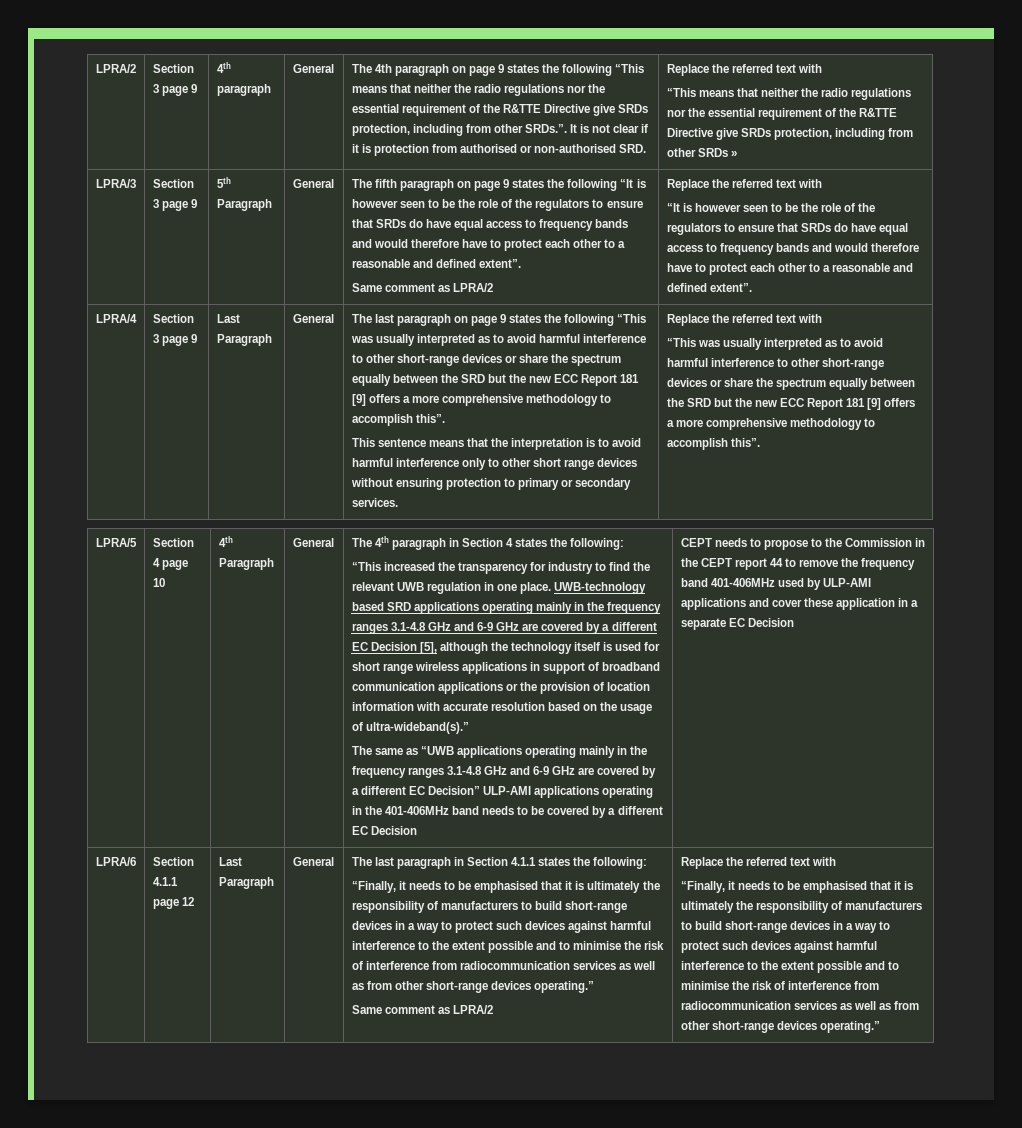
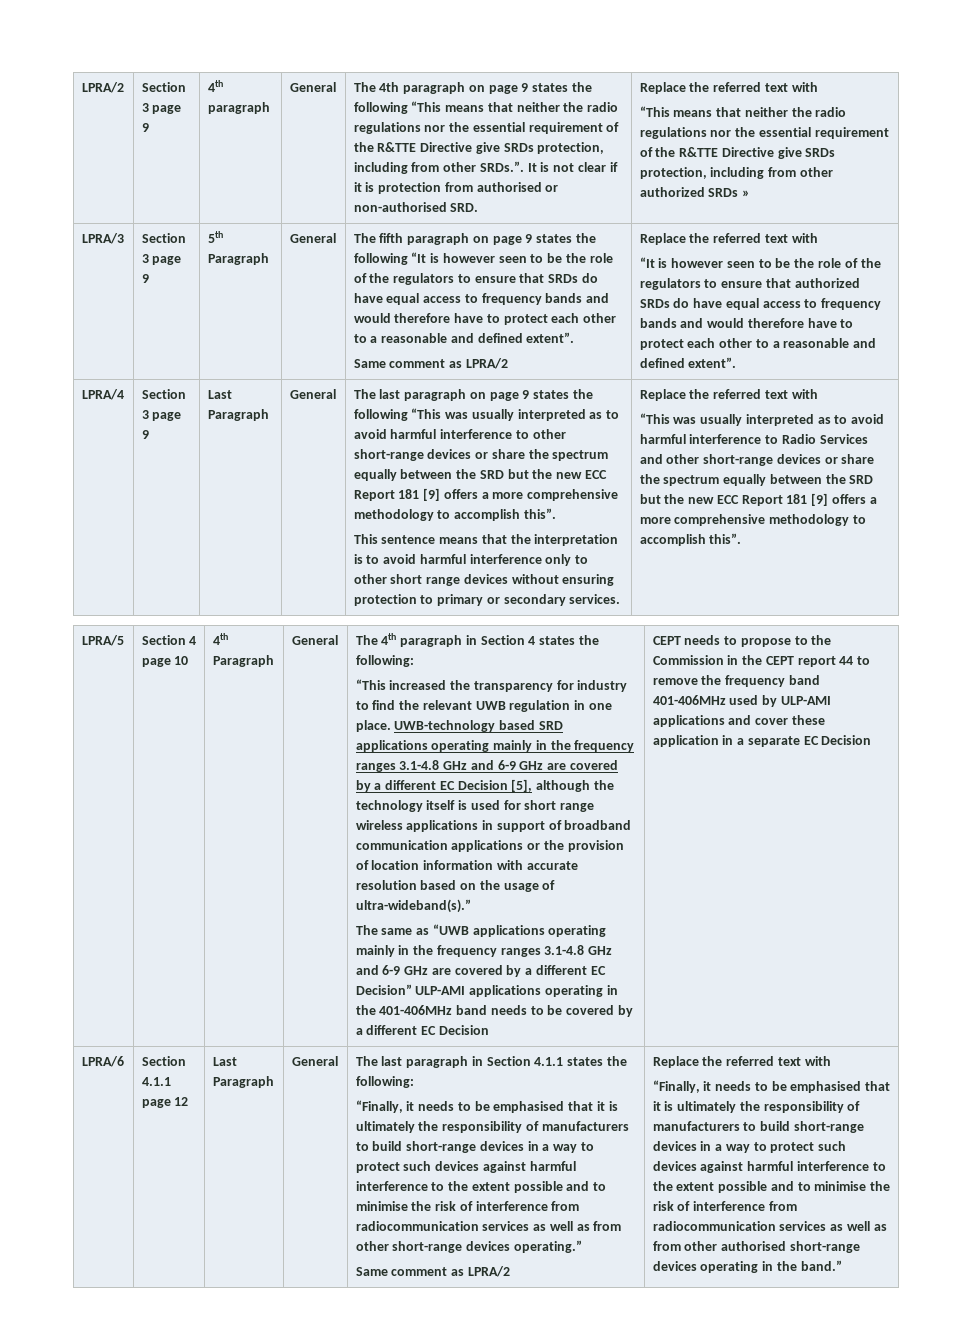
(696, 152) none -> [639,187,705,197] authorized
(798, 227) none -> [794,278,860,288] authorized
(788, 362) none -> [781,434,868,444] [639,454,663,464] Radio Services and
[711,1021,880,1033] short-range devices operating.” -> [721,1241,860,1253] [652,1260,842,1273] authorised short-range devices operating in the band.”

